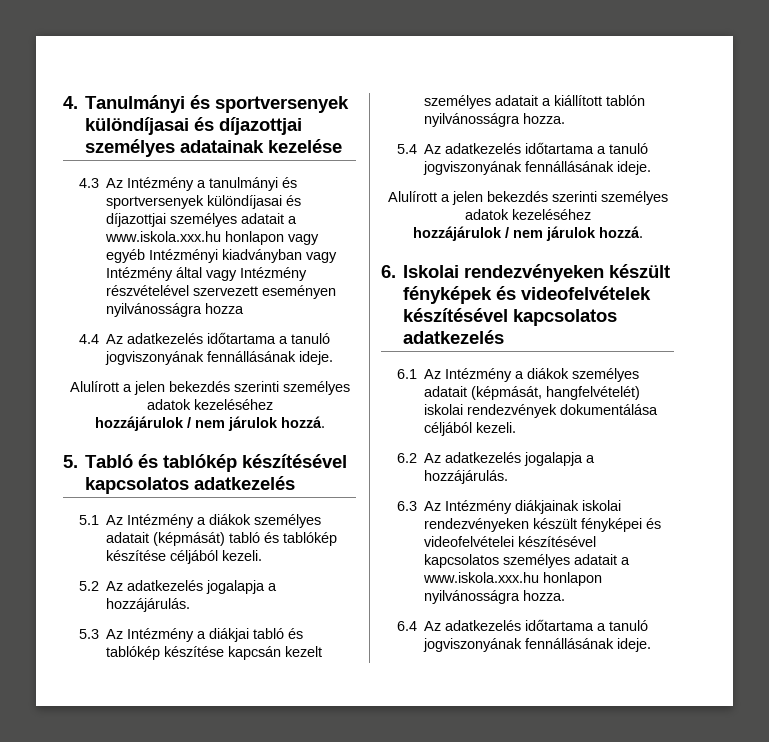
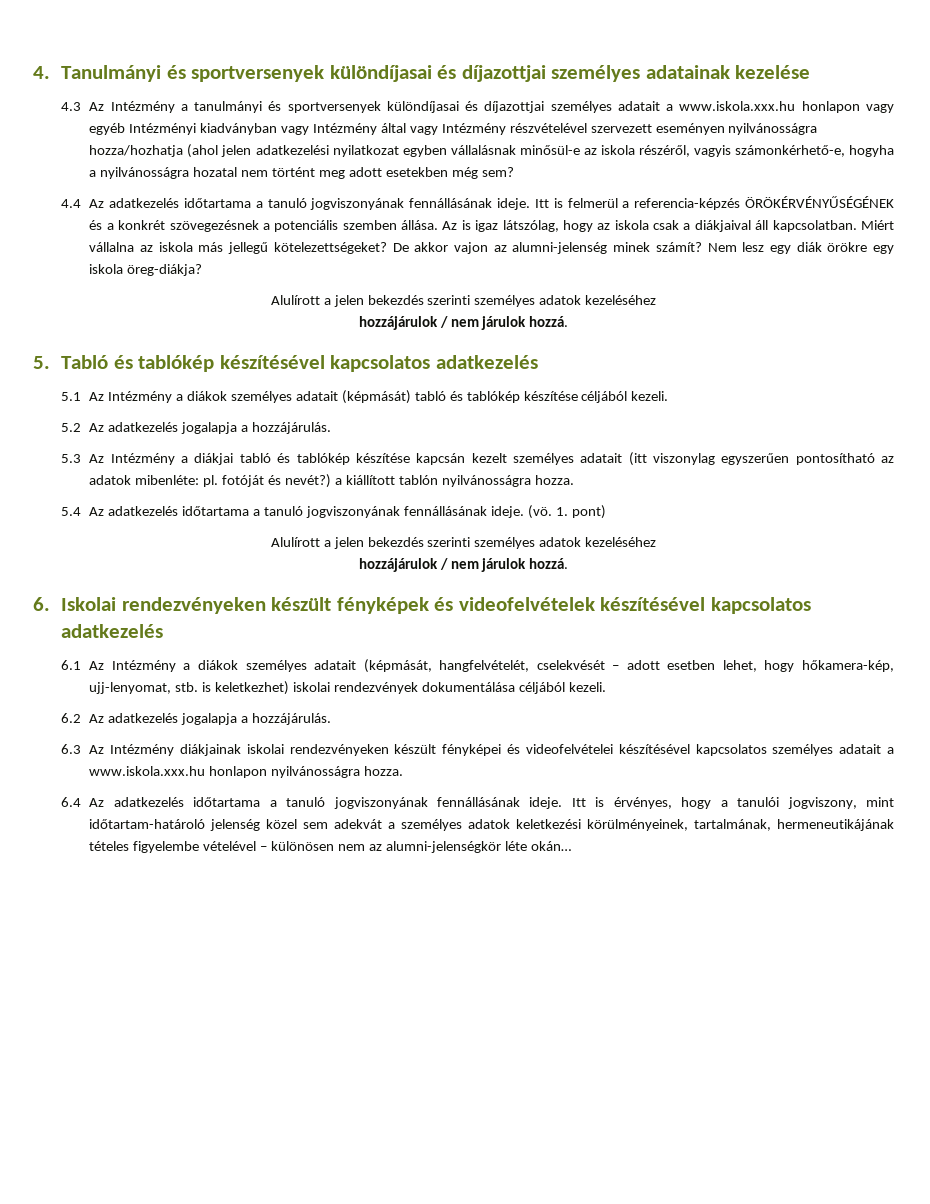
[205,303,245,314] hozza -> [89,144,895,158] [89,167,514,179] hozza/hozhatja (ahol jelen adatkezelési nyilatkozat egyben vállalásnak minősül-e az iskola részéről, vagyis számonkérhető-e, hogyha a nyilvánosságra hozatal nem történt meg adott esetekben még sem?
(334, 358) none -> [534,196,894,210] [89,220,895,232] [89,242,894,254] [89,264,203,276] Itt is felmerül a referencia-képzés ÖRÖKÉRVÉNYŰSÉGÉNEK és a konkrét szövegezésnek a potenciális szemben állása. Az is igaz látszólag, hogy az iskola csak a diákjaival áll kapcsolatban. Miért vállalna az iskola más jellegű kötelezettségeket? De akkor vajon az alumni-jelenség minek számít? Nem lesz egy diák örökre egy iskola öreg-diákja?
(539, 100) none -> [628,452,894,466] [89,474,331,488] (itt viszonylag egyszerűen pontosítható az adatok mibenléte: pl. fotóját és nevét?)
(652, 168) none -> [527,505,606,519] (vö. 1. pont)
[546,386,641,400] hangfelvételét) -> [439,660,895,672] [89,681,290,695] hangfelvételét, cselekvését – adott esetben lehet, hogy hőkamera-kép, ujj-lenyomat, stb. is keletkezhet)
(652, 645) none -> [571,797,894,809] [89,819,895,831] [89,841,571,853] Itt is érvényes, hogy a tanulói jogviszony, mint időtartam-határoló jelenség közel sem adekvát a személyes adatok keletkezési körülményeinek, tartalmának, hermeneutikájának tételes figyelembe vételével – különösen nem az alumni-jelenségkör léte okán…

